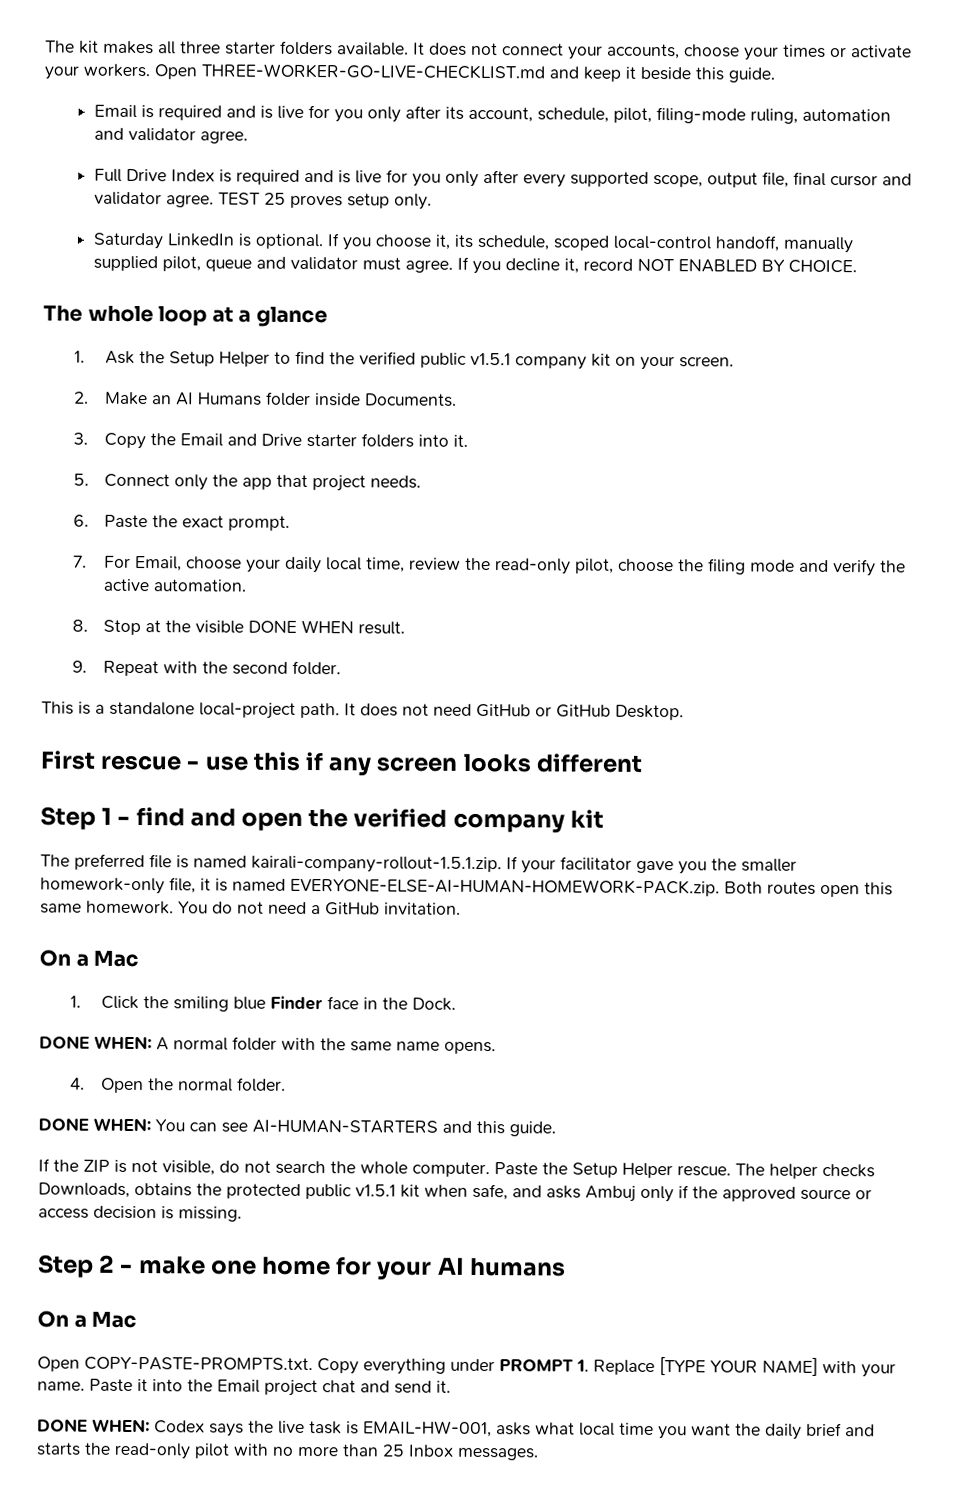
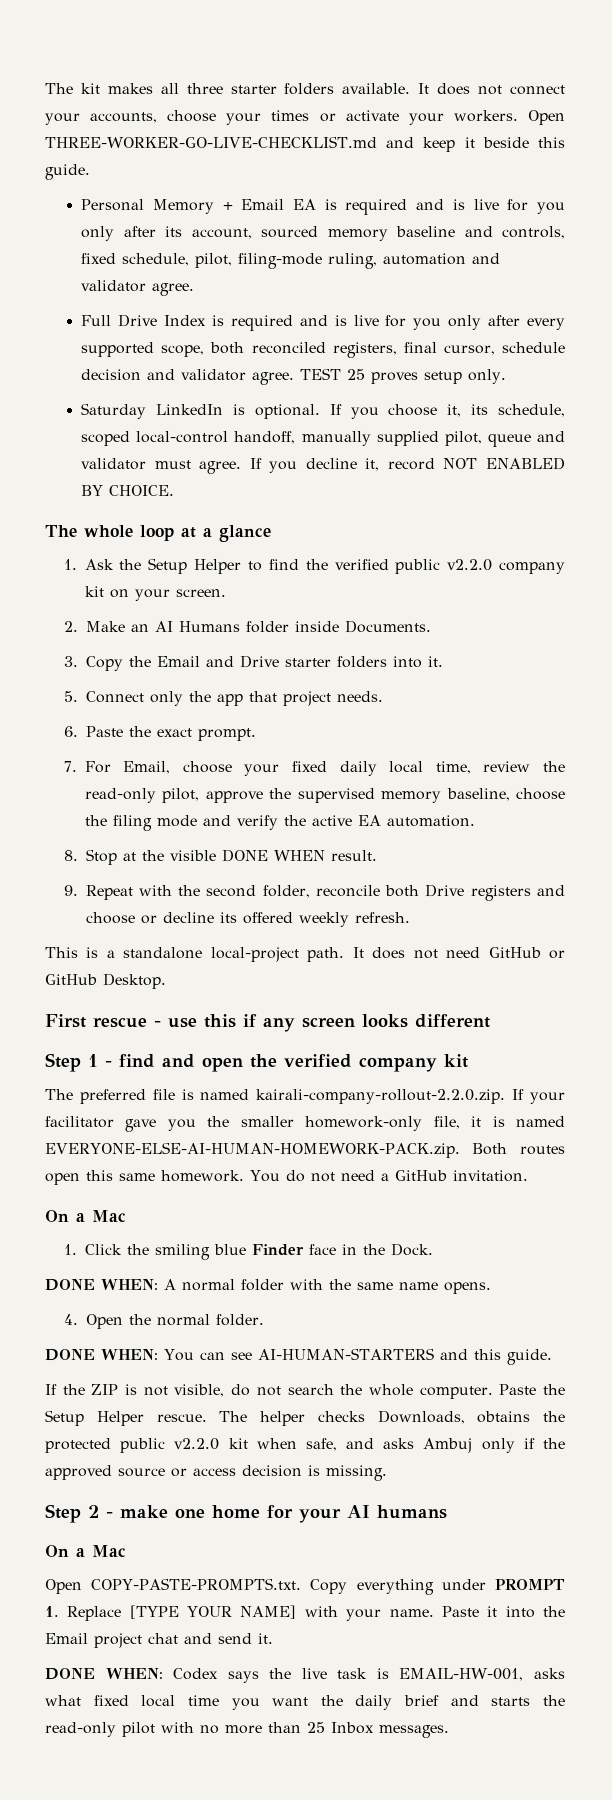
[94,104,138,119] Email -> [81,199,317,214] Personal Memory + Email EA
(534, 114) none -> [261,226,565,241] [81,253,117,264] sourced memory baseline and controls, fixed
[707,171,879,188] output file, final cursor -> [210,342,565,358] [81,369,142,381] both reconciled registers, final cursor, schedule decision
[469,352,511,366] v1.5.1 -> [447,559,493,571] v2.2.0
(281, 565) none -> [292,761,328,772] fixed
(614, 566) none -> [205,788,510,803] approve the supervised memory baseline,
(150, 585) none -> [357,815,381,826] EA
[291,660,341,676] folder. -> [262,884,566,901] [85,912,410,927] folder, reconcile both Drive registers and choose or decline its offered weekly refresh.
[251,855,502,874] kairali-company-rollout-1.5.1.zip. -> [256,1089,506,1104] kairali-company-rollout-2.2.0.zip.
[355,1184,396,1197] v1.5.1 -> [174,1438,220,1450] v2.2.0
(575, 1428) none -> [93,1695,129,1706] fixed

